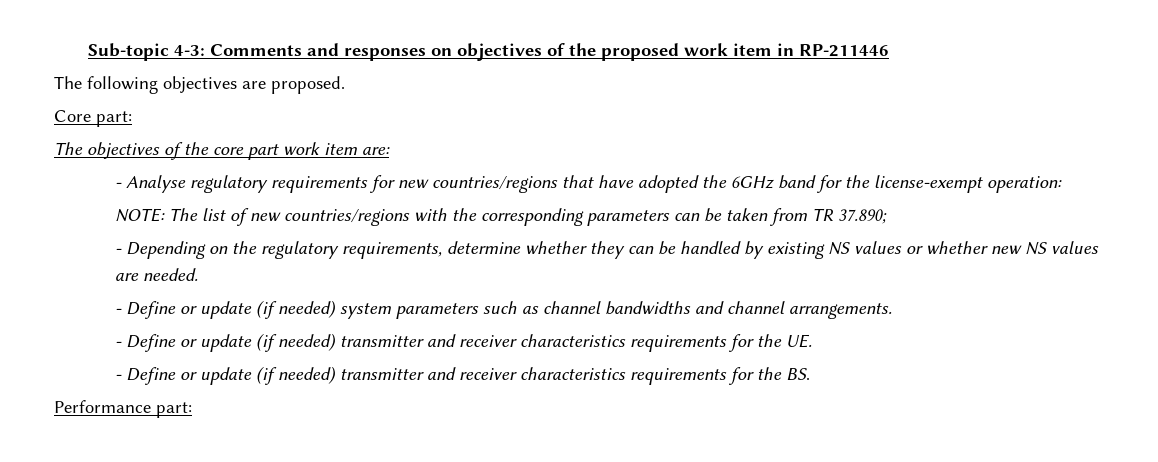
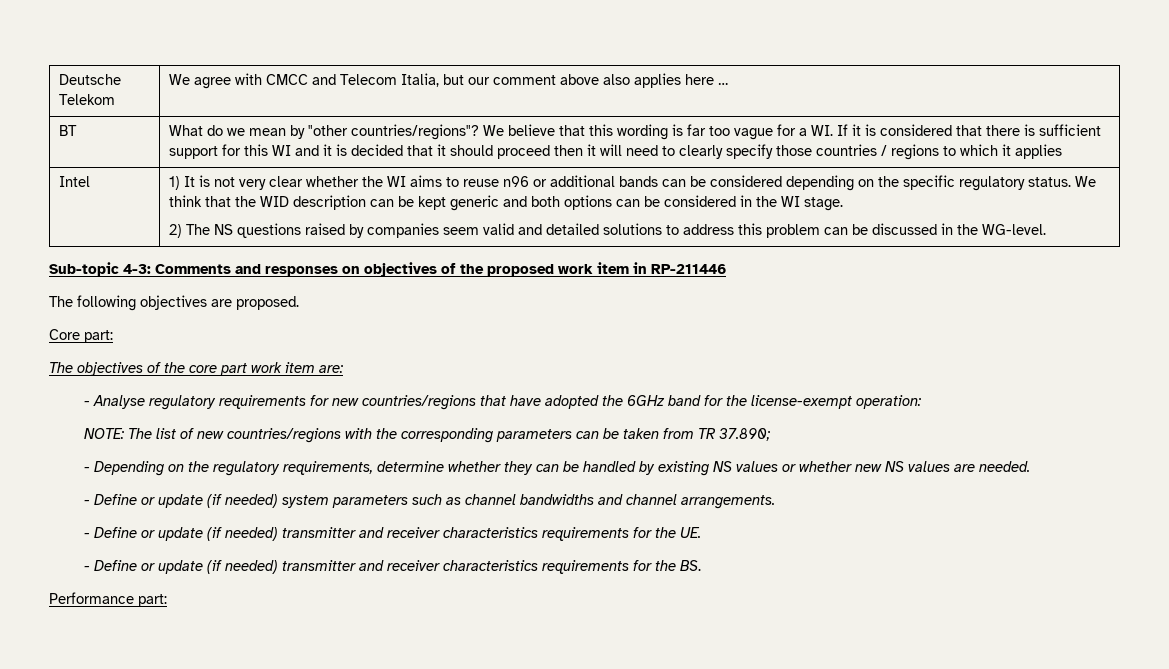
(88, 52) none -> [59,74,122,85] [59,94,116,105] [169,73,729,89] [59,125,78,136] [169,124,1102,140] [169,144,1063,160] [59,176,91,187] [169,175,1097,191] [169,195,844,211] [169,223,1047,238] Deutsche Telekom | We agree with CMCC and Telecom Italia, but our comment above also applies here … // BT | What do we mean by "other countries/regions"? We believe that this wording is far too vague for a WI. If it is considered that there is sufficient support for this WI and it is decided that it should proceed then it will need to clearly specify those countries / regions to which it applies // Intel | 1) It is not very clear whether the WI aims to reuse n96 or additional bands can be considered depending on the specific regulatory status. We think that the WID description can be kept generic and both options can be considered in the WI stage. // 2) The NS questions raised by companies seem valid and detailed solutions to address this problem can be discussed in the WG-level. //

